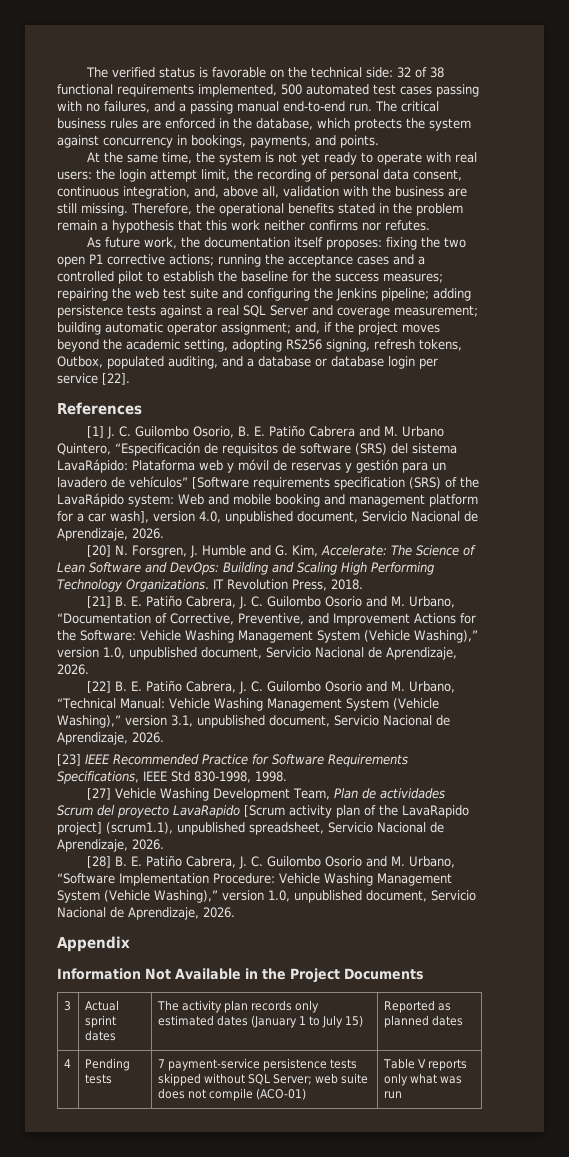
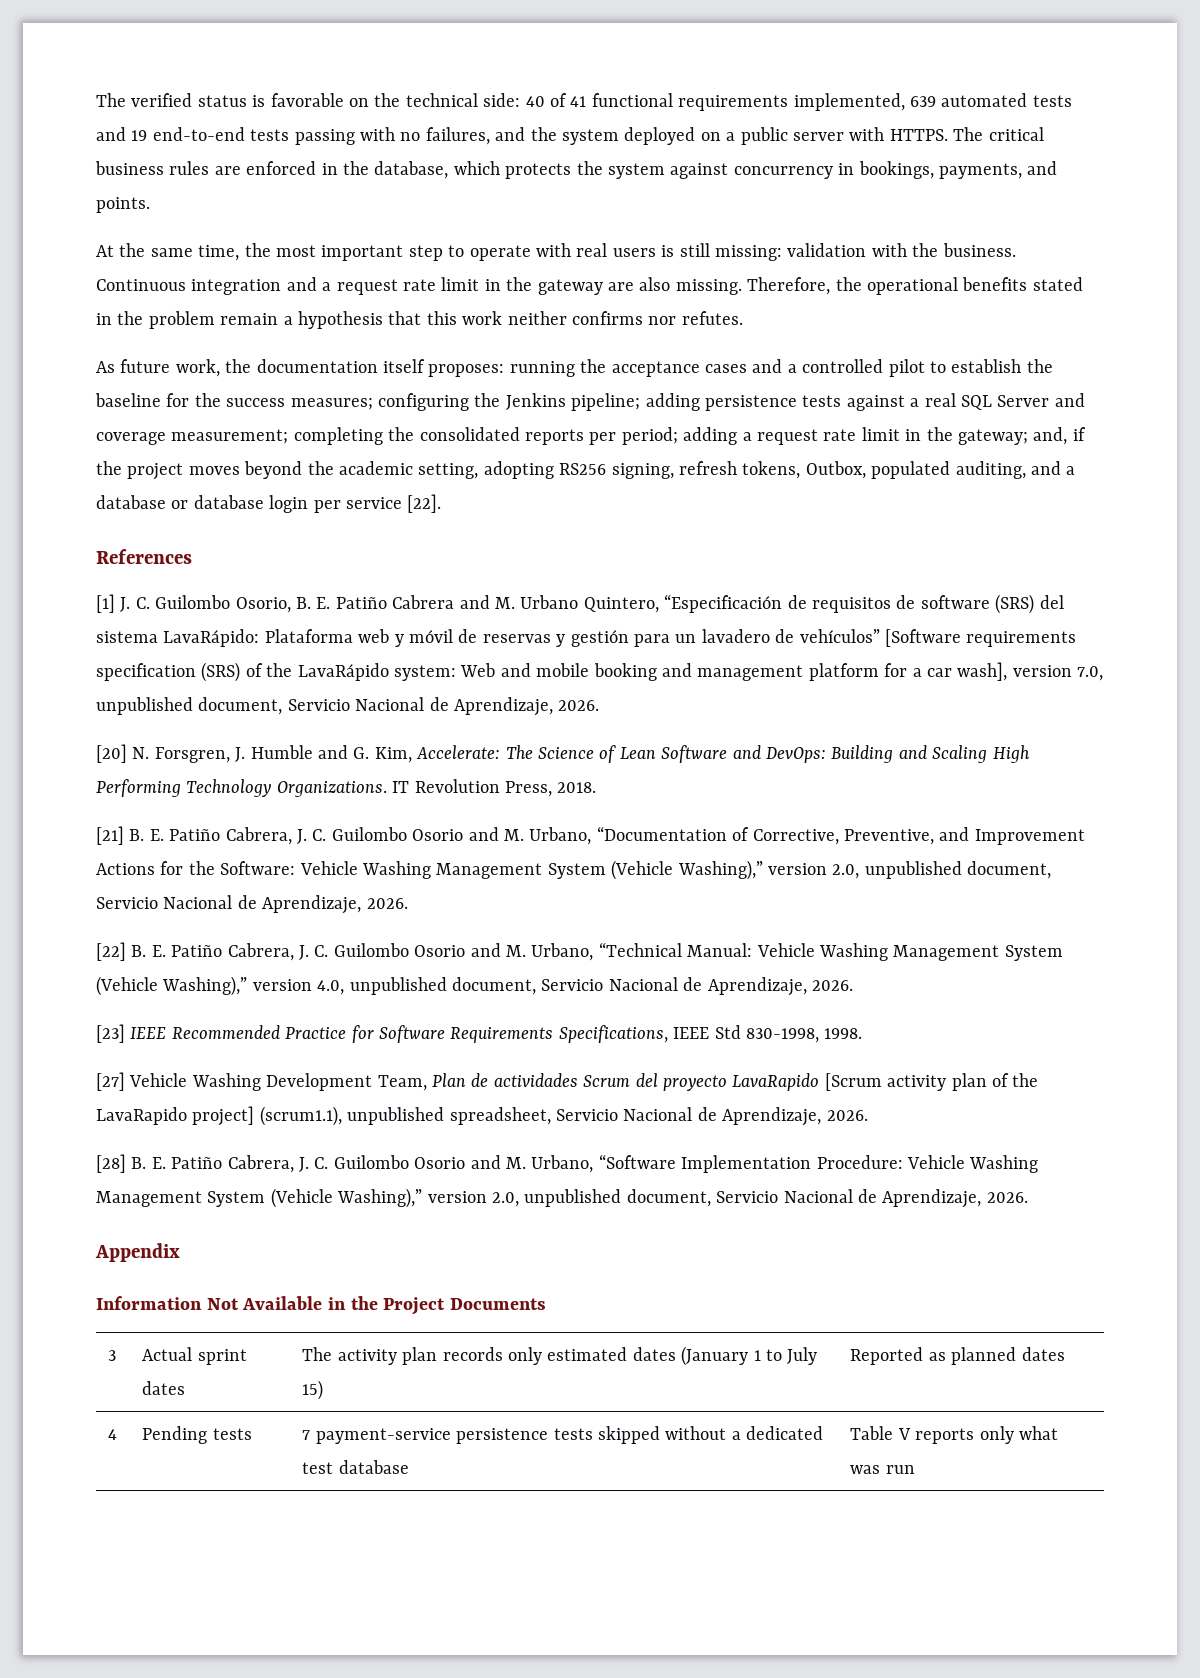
[396,67,444,78] [57,84,432,97] 32 of 38 functional requirements implemented, 500 automated test cases -> [525,93,1072,111] [96,127,290,141] 40 of 41 functional requirements implemented, 639 automated tests and 19 end-to-end tests
[179,101,372,114] a passing manual end-to-end run. -> [530,127,948,145] the system deployed on a public server with HTTPS.
[218,152,477,165] [57,169,462,182] [57,186,467,199] [57,203,77,214] system is not yet ready to operate with real users: the login attempt limit, the recording of personal data consent, continuous integration, and, above all, validation with the business are still -> [276,243,1016,261] [96,277,671,295] most important step to operate with real users is still missing: validation with the business. Continuous integration and a request rate limit in the gateway are also
[385,237,466,250] [57,254,214,267] fixing the two open P1 corrective actions; -> (505, 370) none
[57,288,243,301] repairing the web test suite and -> (373, 404) none
[57,322,291,335] building automatic operator assignment; -> [293,427,1028,445] completing the consolidated reports per period; adding a request rate limit in the gateway;
[199,511,221,523] 4.0, -> [1077,666,1104,681] 7.0,
[103,647,125,659] 1.0, -> [832,864,860,879] 2.0,
[171,715,193,727] 3.1, -> [317,980,345,995] 4.0,
[267,890,290,902] 1.0, -> [492,1192,519,1207] 2.0,
[247,1073,369,1085] [157,1088,307,1101] SQL Server; web suite does not compile (ACO-01) -> [731,1426,824,1440] [302,1460,409,1474] a dedicated test database

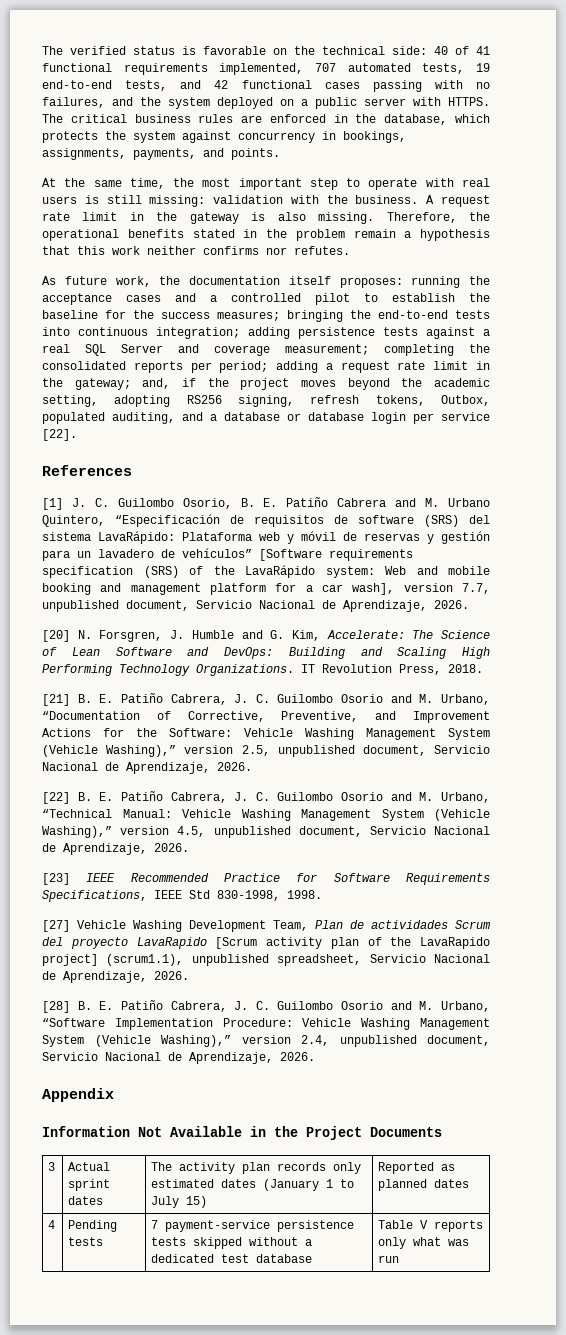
[909,93,1072,107] [96,127,290,141] 639 automated tests and 19 end-to-end tests -> [315,63,491,74] [42,80,360,91] 707 automated tests, 19 end-to-end tests, and 42 functional cases
(934, 170) none -> [42,148,126,160] assignments,
[96,277,332,295] Continuous integration and a -> [426,195,435,204] A
[607,282,634,291] are -> [251,212,266,221] is
[378,393,641,411] configuring the Jenkins pipeline; -> [287,310,490,322] [42,327,240,339] bringing the end-to-end tests into continuous integration;
[1077,666,1104,681] 7.0, -> [461,583,490,594] 7.7,
[832,864,860,879] 2.0, -> [241,745,270,756] 2.5,
[317,980,345,995] 4.0, -> [177,826,206,837] 4.5,
[492,1192,519,1207] 2.0, -> [301,1035,329,1046] 2.4,

